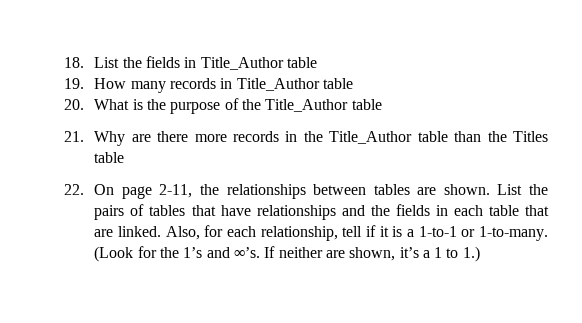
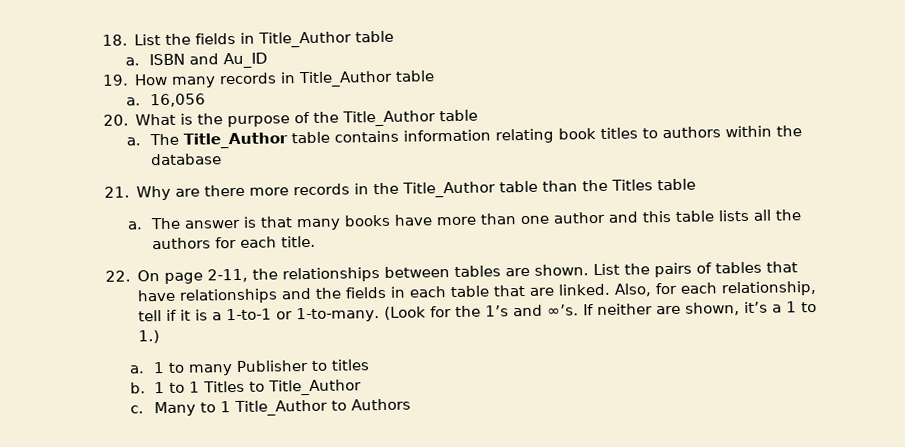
(317, 62) none -> [125,52,268,69] // a. ISBN and Au_ID
(353, 83) none -> [126,93,206,108] // a. 16,056
(382, 104) none -> [126,125,802,149] [150,153,222,166] // a. The Title_Author table contains information relating book titles to authors within the database
(125, 157) none -> [127,209,801,231] [151,235,316,250] // a. The answer is that many books have more than one author and this table lists all the authors for each title.
(480, 254) none -> [129,359,370,376] [130,379,362,396] [130,398,411,417] // a. 1 to many Publisher to titles // b. 1 to 1 Titles to Title_Author // c. Many to 1 Title_Author to Authors

